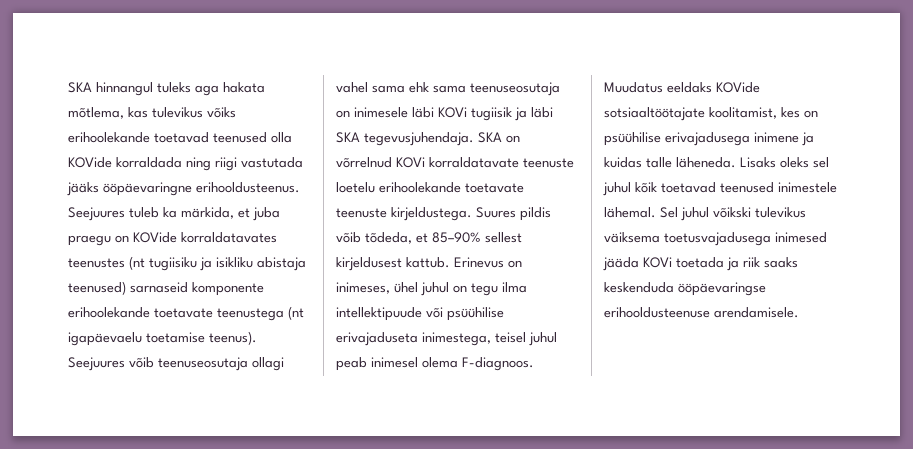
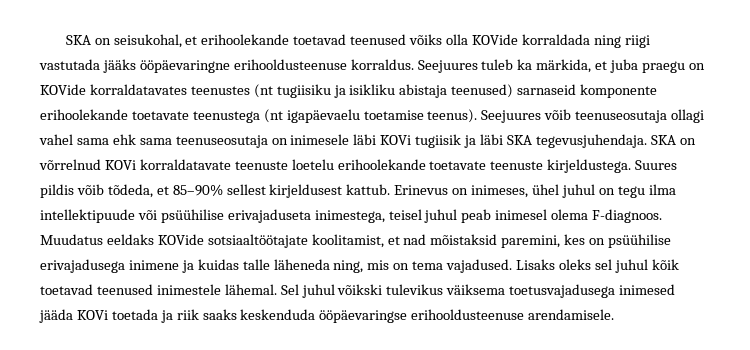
[68,82,265,96] [68,107,236,119] SKA hinnangul tuleks aga hakata mõtlema, kas tulevikus võiks -> [65,34,198,48] SKA on seisukohal, et
(267, 137) none -> [409,34,443,45] võiks
[196,182,300,193] erihooldusteenus. -> [233,59,414,70] erihooldusteenuse korraldus.
(777, 113) none -> [387,234,561,248] et nad mõistaksid paremini,
[676,157,736,168] läheneda. -> [273,259,513,273] läheneda ning, mis on tema vajadused.

